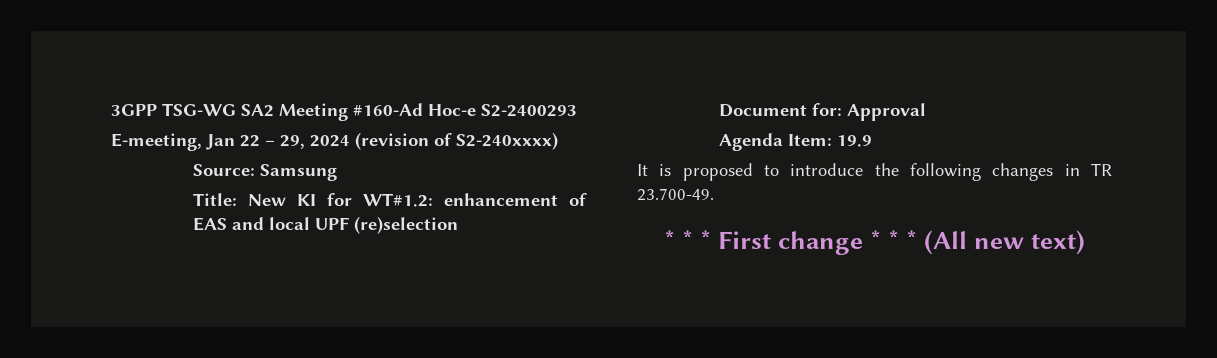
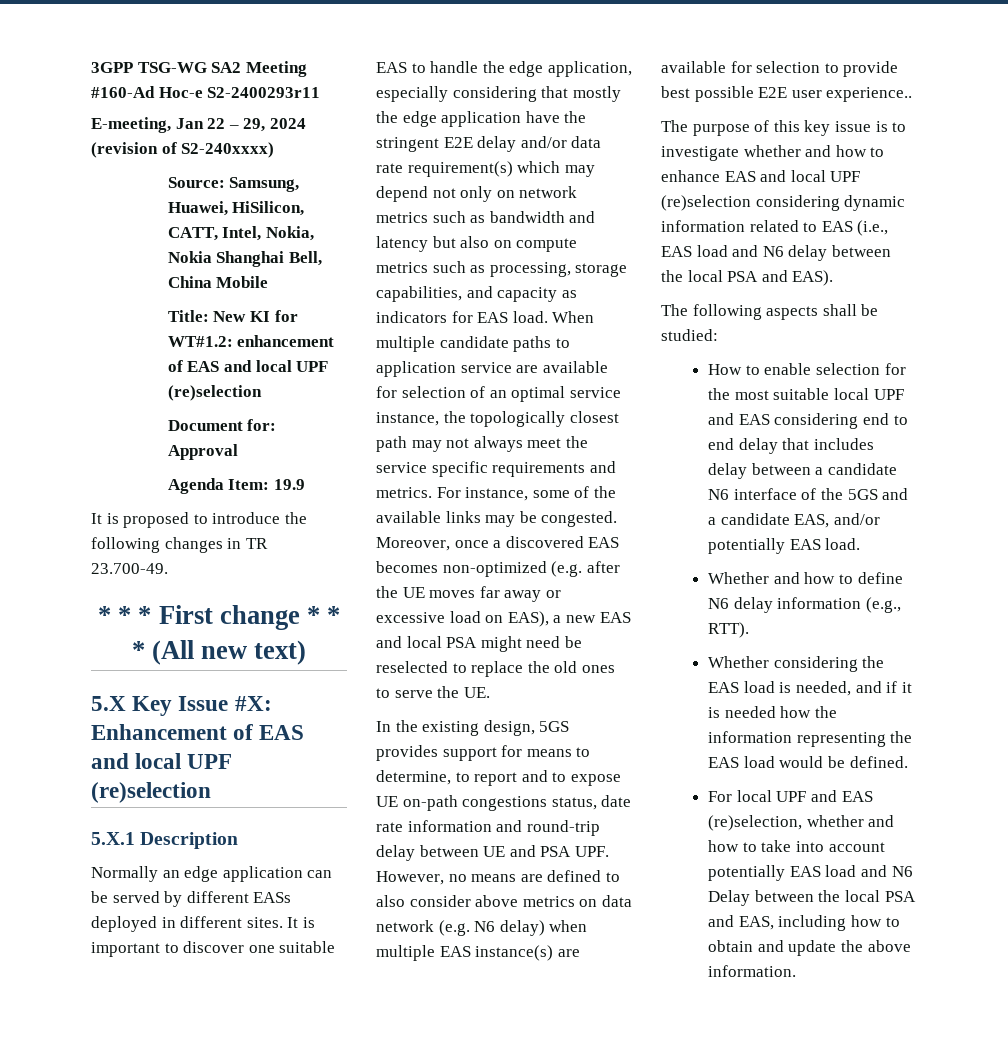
[481,104,577,117] S2-2400293 -> [207,87,321,98] S2-2400293r11
[259,164,337,181] Samsung -> [229,177,300,192] [167,201,305,216] [167,226,314,241] [167,251,322,267] [167,276,269,288] Samsung, Huawei, HiSilicon, CATT, Intel, Nokia, Nokia Shanghai Bell, China Mobile
(1086, 242) none -> [91,696,272,716] [91,724,305,740] [91,753,233,769] [91,782,211,803] [91,832,239,849] [91,866,333,882] [91,891,292,907] [91,916,315,932] [91,941,336,957] [376,61,632,77] [376,86,621,102] [376,111,587,127] [376,136,602,152] [376,161,595,177] [376,186,578,202] [376,211,596,223] [376,236,578,252] [376,261,628,277] [376,286,577,302] [376,311,595,323] [376,336,570,352] [376,361,608,377] [376,386,621,402] [376,411,619,427] [376,436,588,452] [376,461,616,477] [376,486,616,501] [376,511,618,527] [376,536,620,551] [376,561,620,577] [376,586,561,602] [376,611,631,627] [376,636,582,652] [376,661,615,677] [376,686,490,698] [376,720,570,736] [376,745,591,761] [376,770,621,786] [376,795,632,811] [376,820,600,836] [376,845,609,861] [376,870,620,885] [376,895,632,907] [376,920,588,936] [376,945,580,961] [661,61,899,77] [661,86,913,102] [661,120,907,136] [661,145,885,161] [661,170,861,182] [661,195,906,211] [661,220,889,236] [661,245,891,261] [661,270,834,286] [661,304,879,320] [661,329,718,341] [708,363,906,375] [708,388,904,400] [708,413,908,429] [708,438,874,454] [708,463,897,479] [708,488,909,500] [708,513,880,528] [708,538,861,554] [708,572,903,584] [708,597,901,613] [708,622,750,638] [708,656,885,672] [708,681,912,696] [708,706,837,718] [708,731,913,747] [708,756,908,768] [708,790,873,802] [708,815,895,831] [708,840,885,852] [708,865,913,881] [708,890,916,906] [708,915,900,931] [708,940,911,956] [708,965,797,977] // 5.X Key Issue #X: Enhancement of EAS and local UPF (re)selection // 5.X.1 Description // Normally an edge application can be served by different EASs deployed in different sites. It is important to discover one suitable EAS to handle the edge application, especially considering that mostly the edge application have the stringent E2E delay and/or data rate requirement(s) which may depend not only on network metrics such as bandwidth and latency but also on compute metrics such as processing, storage capabilities, and capacity as indicators for EAS load. When multiple candidate paths to application service are available for selection of an optimal service instance, the topologically closest path may not always meet the service specific requirements and metrics. For instance, some of the available links may be congested. Moreover, once a discovered EAS becomes non-optimized (e.g. after the UE moves far away or excessive load on EAS), a new EAS and local PSA might need be reselected to replace the old ones to serve the UE. // In the existing design, 5GS provides support for means to determine, to report and to expose UE on-path congestions status, date rate information and round-trip delay between UE and PSA UPF. However, no means are defined to also consider above metrics on data network (e.g. N6 delay) when multiple EAS instance(s) are available for selection to provide best possible E2E user experience.. // The purpose of this key issue is to investigate whether and how to enhance EAS and local UPF (re)selection considering dynamic information related to EAS (i.e., EAS load and N6 delay between the local PSA and EAS). // The following aspects shall be studied: // How to enable selection for the most suitable local UPF and EAS considering end to end delay that includes delay between a candidate N6 interface of the 5GS and a candidate EAS, and/or potentially EAS load. // Whether and how to define N6 delay information (e.g., RTT). // Whether considering the EAS load is needed, and if it is needed how the information representing the EAS load would be defined. // For local UPF and EAS (re)selection, whether and how to take into account potentially EAS load and N6 Delay between the local PSA and EAS, including how to obtain and update the above information.

